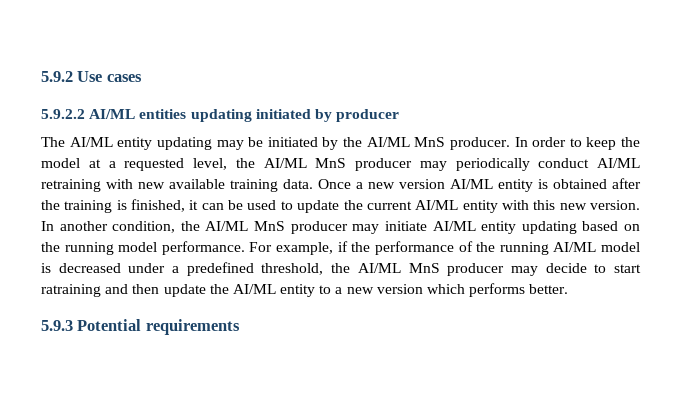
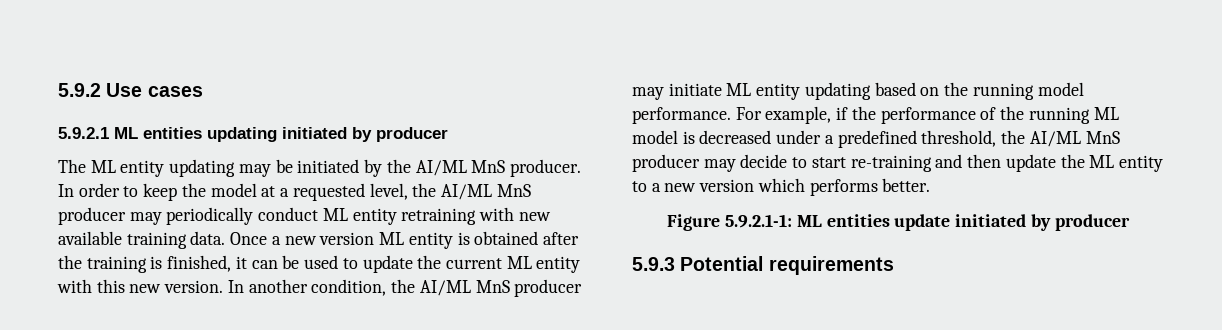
[41,109,136,119] 5.9.2.2 AI/ML -> [58,127,138,139] 5.9.2.1 ML
[69,137,113,147] AI/ML -> [90,160,116,173] ML
[597,158,640,168] AI/ML -> [322,208,397,225] ML entity
[450,179,493,189] AI/ML -> [379,232,405,245] ML
[415,200,459,210] AI/ML -> [506,256,532,269] ML
[432,221,476,231] AI/ML -> [726,83,752,96] ML
[553,242,597,252] AI/ML -> [1093,107,1119,120] ML
[41,284,101,297] ratraining -> [850,155,932,172] re-training
[232,284,276,294] AI/ML -> [1089,155,1115,168] ML
(569, 289) none -> [667,214,1130,231] // Figure 5.9.2.1-1: ML entities update initiated by producer

